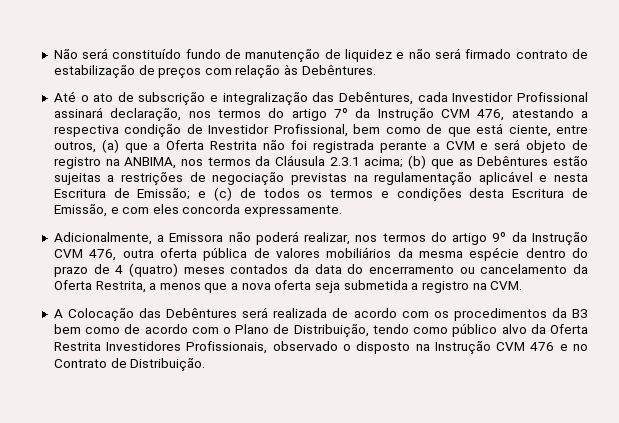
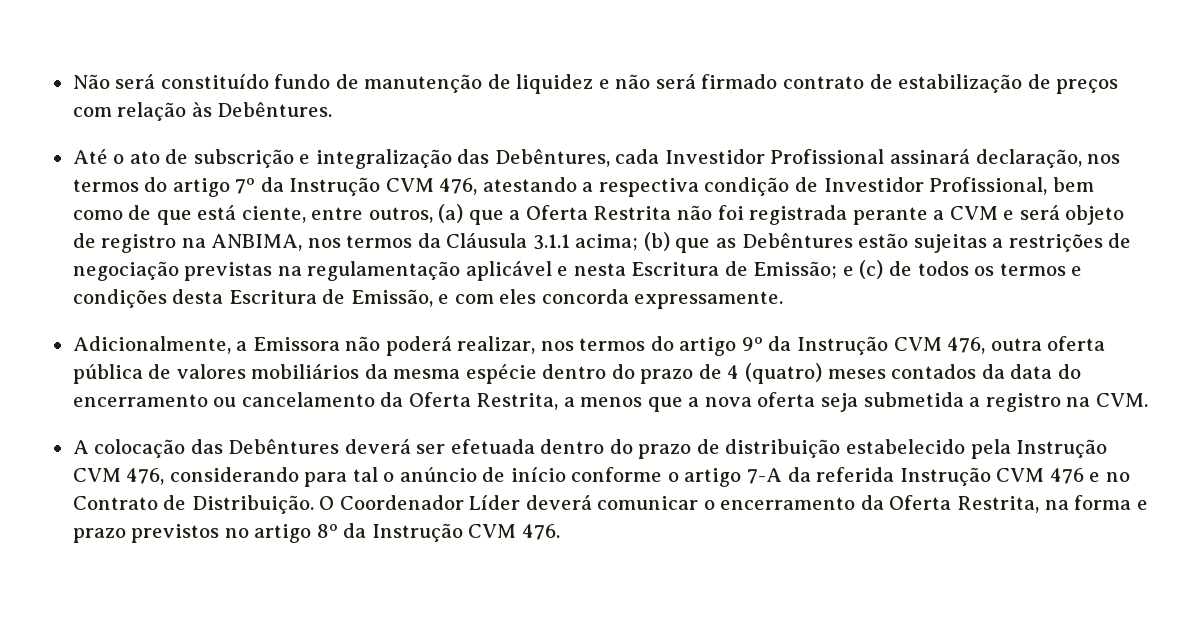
[329,157,360,166] 2.3.1 -> [532,234,570,250] 3.1.1
[67,308,134,321] Colocação -> [94,439,186,458] colocação
[242,307,588,321] [53,324,589,337] [53,341,430,354] será realizada de acordo com os procedimentos da B3 bem como de acordo com o Plano de Distribuição, tendo como público alvo da Oferta Restrita Investidores Profissionais, observado o disposto na -> [344,439,1108,459] [72,467,895,487] deverá ser efetuada dentro do prazo de distribuição estabelecido pela Instrução CVM 476, considerando para tal o anúncio de início conforme o artigo 7-A da referida
(206, 364) none -> [319,495,1148,513] [72,523,560,543] O Coordenador Líder deverá comunicar o encerramento da Oferta Restrita, na forma e prazo previstos no artigo 8º da Instrução CVM 476.

